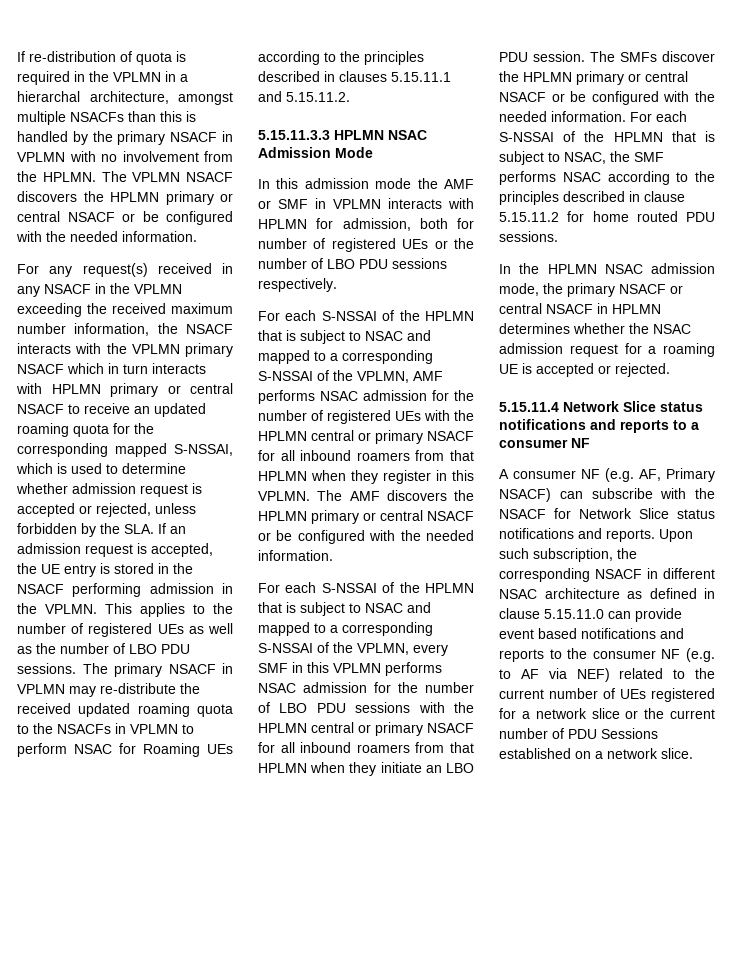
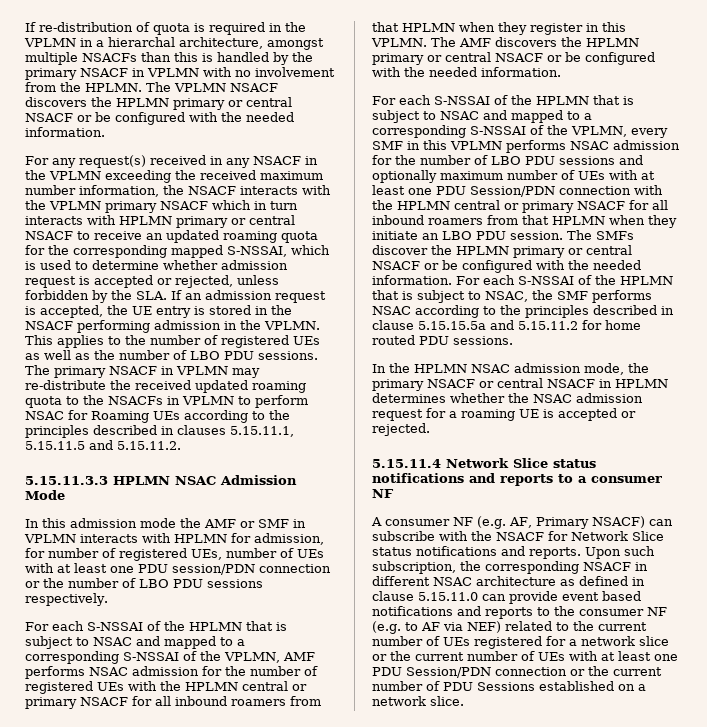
[391,72,451,82] 5.15.11.1 -> [230,426,294,437] [25,441,85,450] 5.15.11.1, 5.15.11.5
[419,218,448,229] both -> (324, 539) none
[402,239,429,249] UEs -> [191,548,324,560] [25,563,331,575] UEs, number of UEs with at least one PDU session/PDN connection
(411, 707) none -> [619,155,643,165] [372,170,655,183] [372,185,631,197] and optionally maximum number of UEs with at least one PDU Session/PDN connection
(685, 196) none -> [418,320,514,330] 5.15.15.5a and
(564, 733) none -> [538,651,678,661] [372,666,662,678] [372,681,440,691] UEs with at least one PDU Session/PDN connection or the current number of

